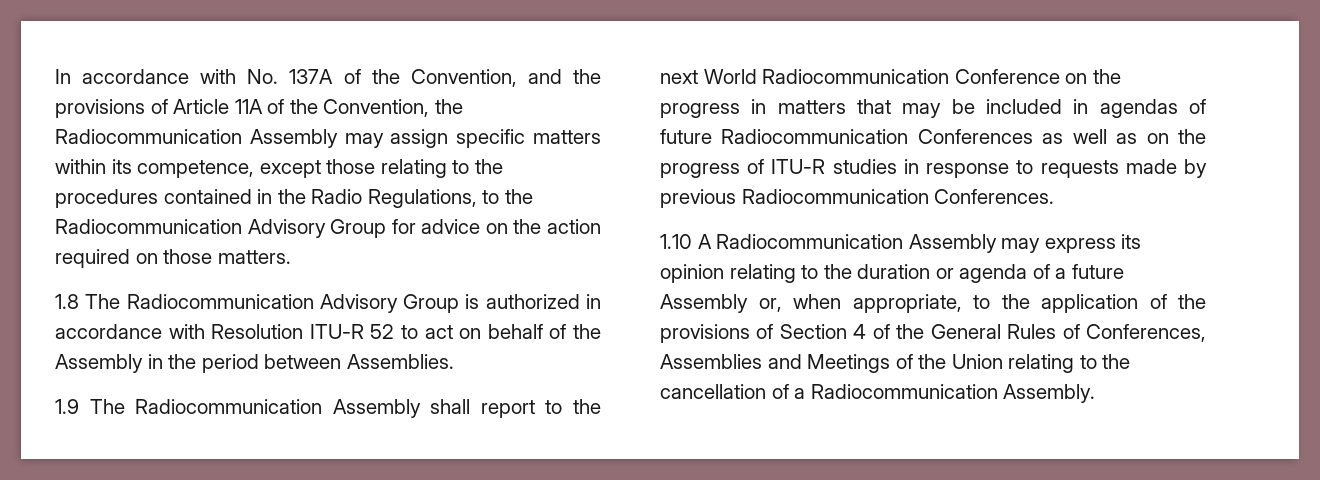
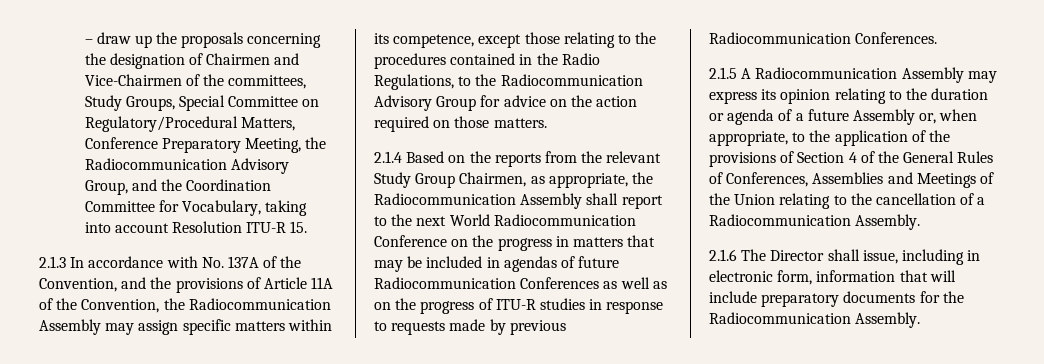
(55, 76) none -> [84,32,322,48] [84,53,300,69] [84,74,307,89] [84,95,320,111] [84,116,295,132] [84,137,327,153] [84,158,289,174] [84,179,272,195] [84,200,308,216] [84,221,308,233] [39,256,66,268] – draw up the proposals concerning the designation of Chairmen and Vice-Chairmen of the committees, Study Groups, Special Committee on Regulatory/Procedural Matters, Conference Preparatory Meeting, the Radiocommunication Advisory Group, and the Coordination Committee for Vocabulary, taking into account Resolution ITU-R 15. // 2.1.3
[55,294,601,313] [55,324,602,339] [55,354,454,373] [55,399,125,414] 1.8 The Radiocommunication Advisory Group is authorized in accordance with Resolution ITU-R 52 to act on behalf of the Assembly in the period between Assemblies. // 1.9 The -> [374,151,662,167] [374,172,653,188] 2.1.4 Based on the reports from the relevant Study Group Chairmen, as appropriate, the
[660,234,692,249] 1.10 -> [709,67,737,79] 2.1.5
(1096, 393) none -> [709,249,981,265] [709,270,956,285] [709,291,964,307] [709,312,921,328] // 2.1.6 The Director shall issue, including in electronic form, information that will include preparatory documents for the Radiocommunication Assembly.

